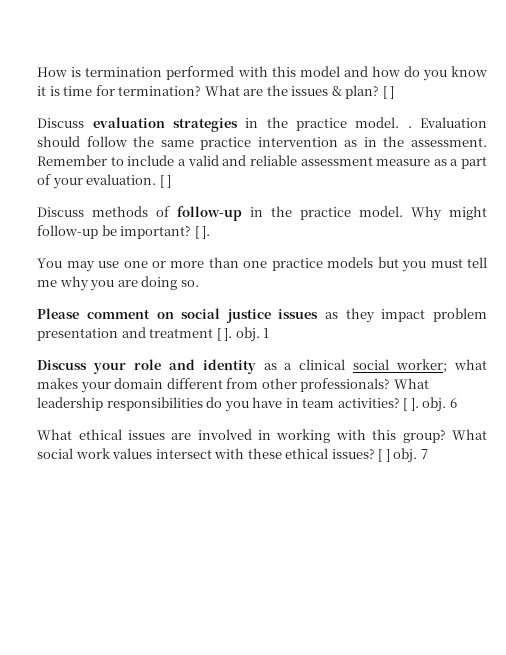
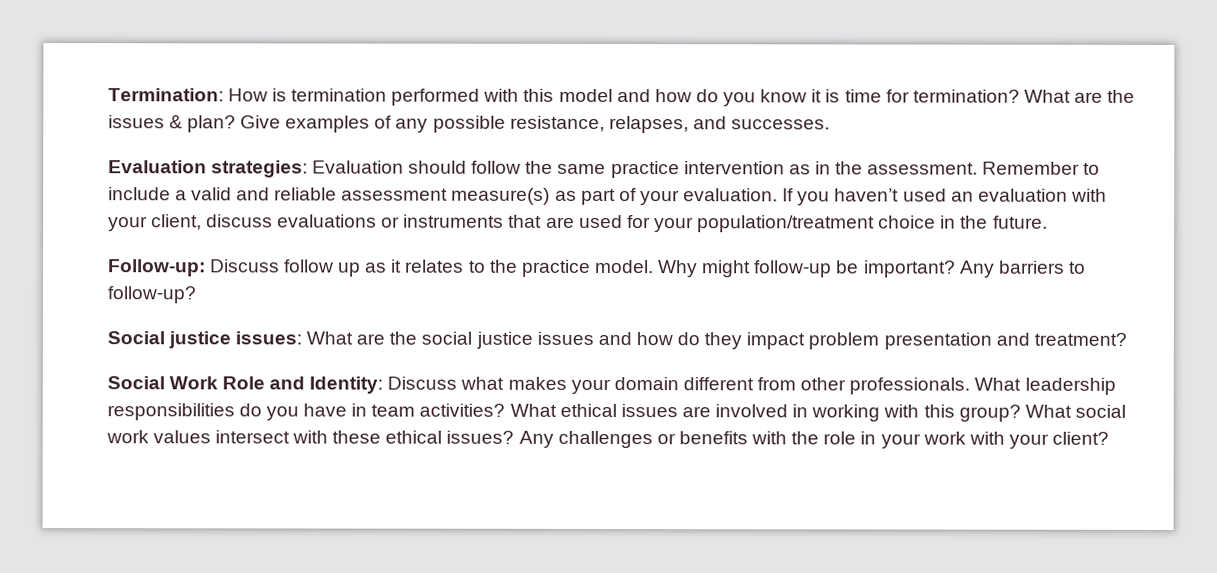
(37, 72) none -> [107,88,224,102] Termination:
[382,86,395,99] [37,117,412,132] [ ] // Discuss evaluation strategies in the practice model. . -> [239,115,831,134] [107,160,308,178] Give examples of any possible resistance, relapses, and successes. // Evaluation strategies:
[376,159,459,166] measure as a -> [451,187,577,205] measure(s) as
[159,175,172,188] [37,206,264,221] [ ] // Discuss methods of follow-up in -> [782,188,1107,206] [107,214,1048,233] [107,259,486,277] If you haven’t used an evaluation with your client, discuss evaluations or instruments that are used for your population/treatment choice in the future. // Follow-up: Discuss follow up as it relates to
[194,226,211,239] [37,257,487,272] [37,276,199,291] [37,308,339,323] [ ]. // You may use one or more than one practice models but you must tell me why you are doing so. // Please comment on social justice issues as -> [959,260,1086,278] [106,286,196,304] [106,331,701,349] Any barriers to follow-up? // Social justice issues: What are the social justice issues and how do
[149,327,270,342] [37,359,448,374] treatment [ ]. obj. 1 // Discuss your role and identity as a clinical social worker; -> [1033,332,1127,346] [106,376,458,394] treatment? // Social Work Role and Identity: Discuss
[300,378,391,392] professionals? -> [849,377,971,395] professionals.
[403,397,457,412] [ ]. obj. 6 // -> (506, 410) none
[378,448,428,463] [ ] obj. 7 -> [518,430,1110,449] Any challenges or benefits with the role in your work with your client?

